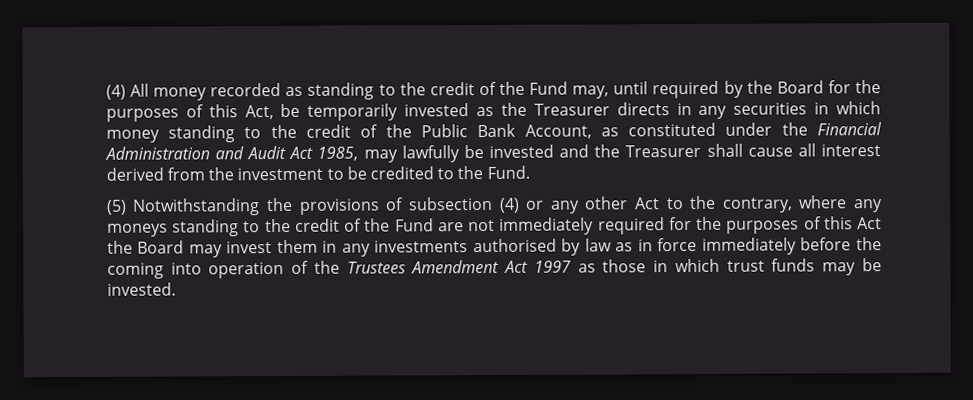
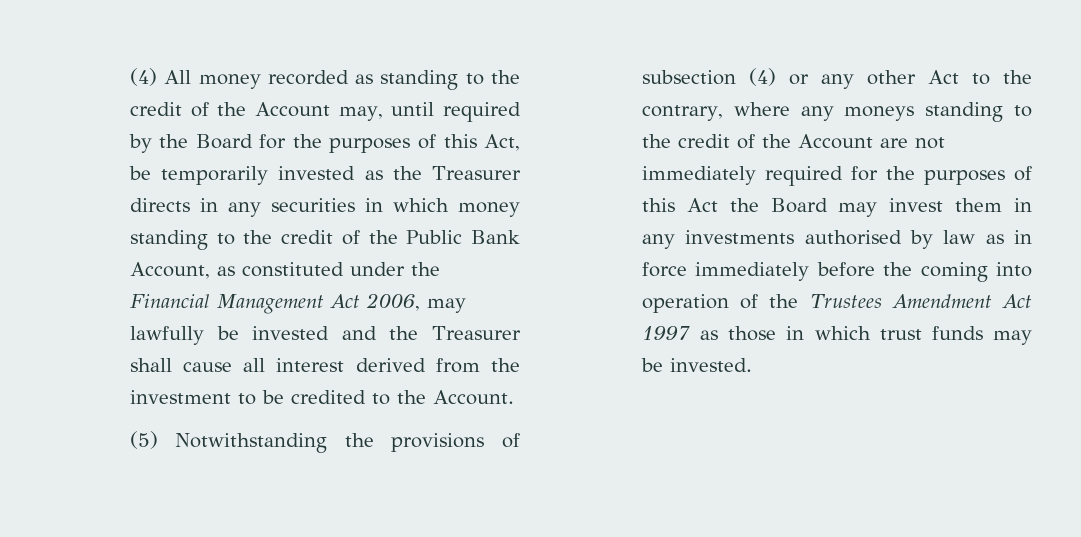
[529,81,569,95] Fund -> [254,102,330,117] Account
[104,145,359,161] Administration and Audit Act 1985, -> [216,293,420,314] Management Act 2006,
[486,165,530,179] Fund. -> [432,390,514,405] Account.
[394,218,434,232] Fund -> [797,134,873,149] Account

